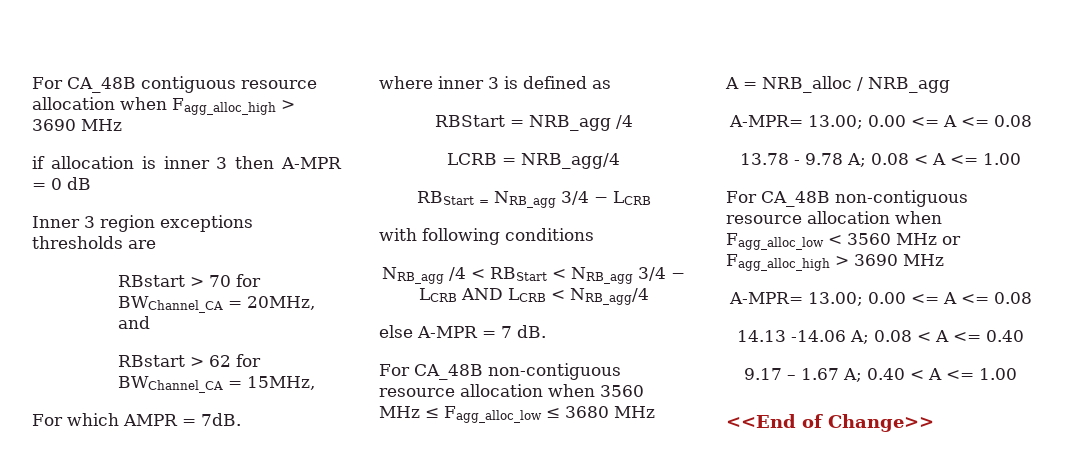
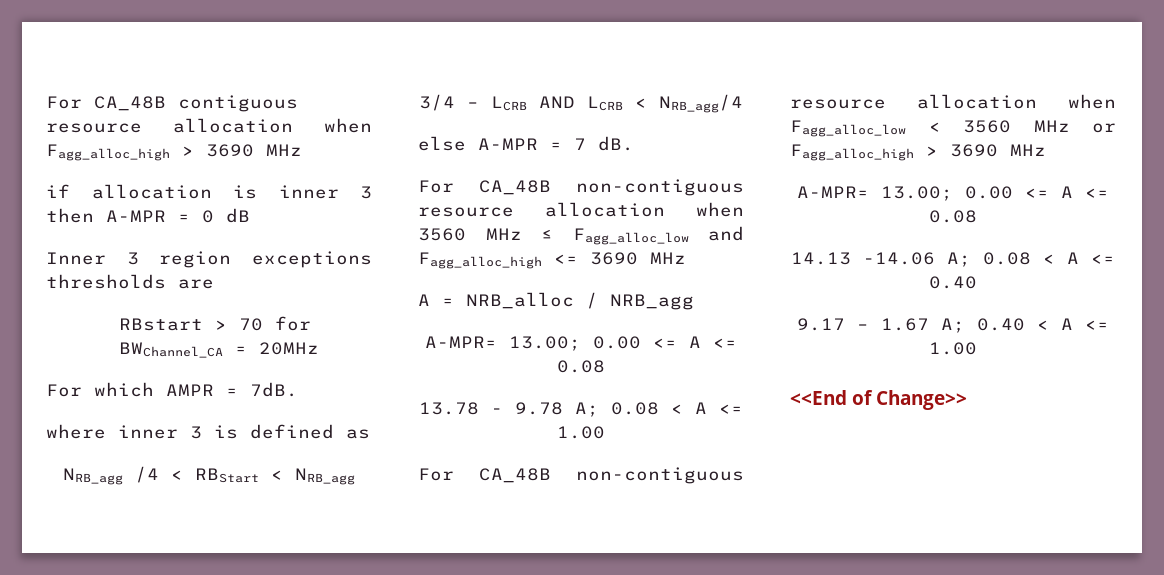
[246,296,315,310] [117,316,150,329] [117,354,261,367] [117,376,315,393] 20MHz, and // RBstart > 62 for BWChannel_CA = 15MHz, -> [258,342,319,355] 20MHz
[434,115,633,131] [447,153,620,169] [416,191,651,208] [379,228,594,245] // RBStart = NRB_agg /4 // LCRB = NRB_agg/4 // RBStart = NRB_agg 3/4 − LCRB // with following conditions -> (370, 434) none
[546,406,609,418] ≤ 3680 -> [708,226,744,241] [418,252,638,269] and Fagg_alloc_high <= 3690

